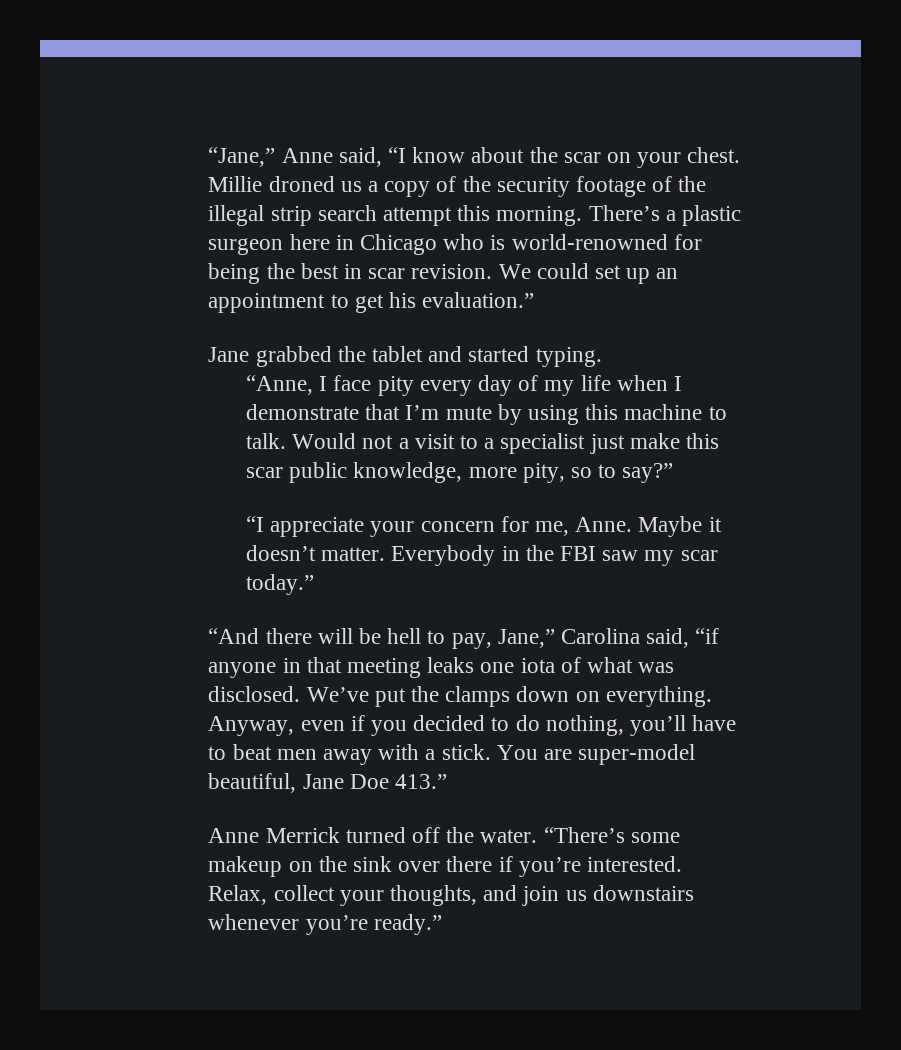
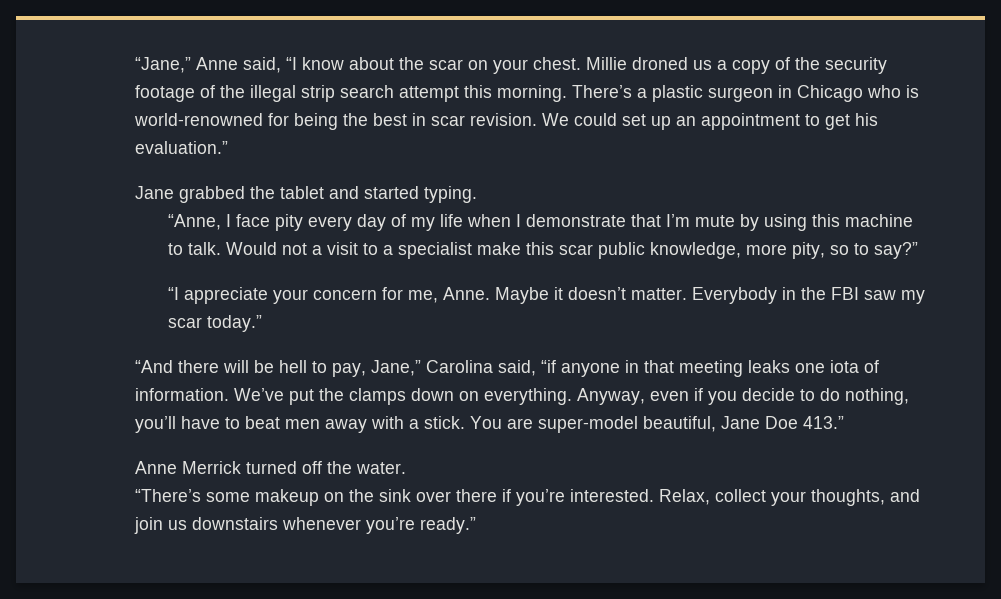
[289,234,330,250] here -> (774, 94) none
[589,434,625,454] just -> (473, 250) none
[587,657,675,673] [208,686,301,702] what was disclosed. -> [135,388,230,401] information.
[413,715,486,731] decided -> [742,388,796,401] decide
(538, 836) none -> (407, 468) //

